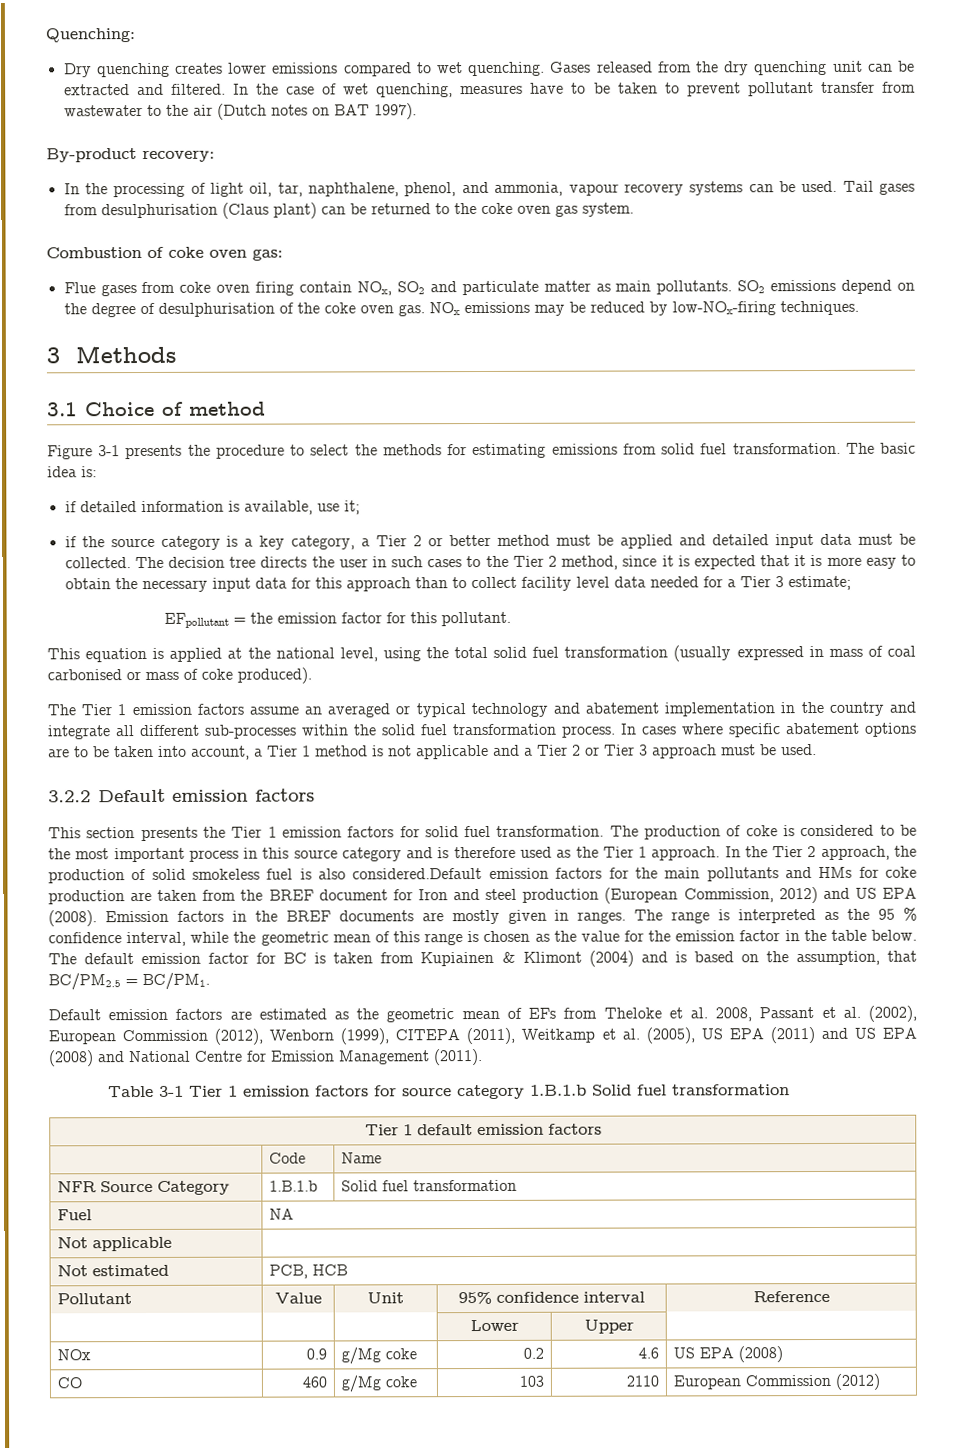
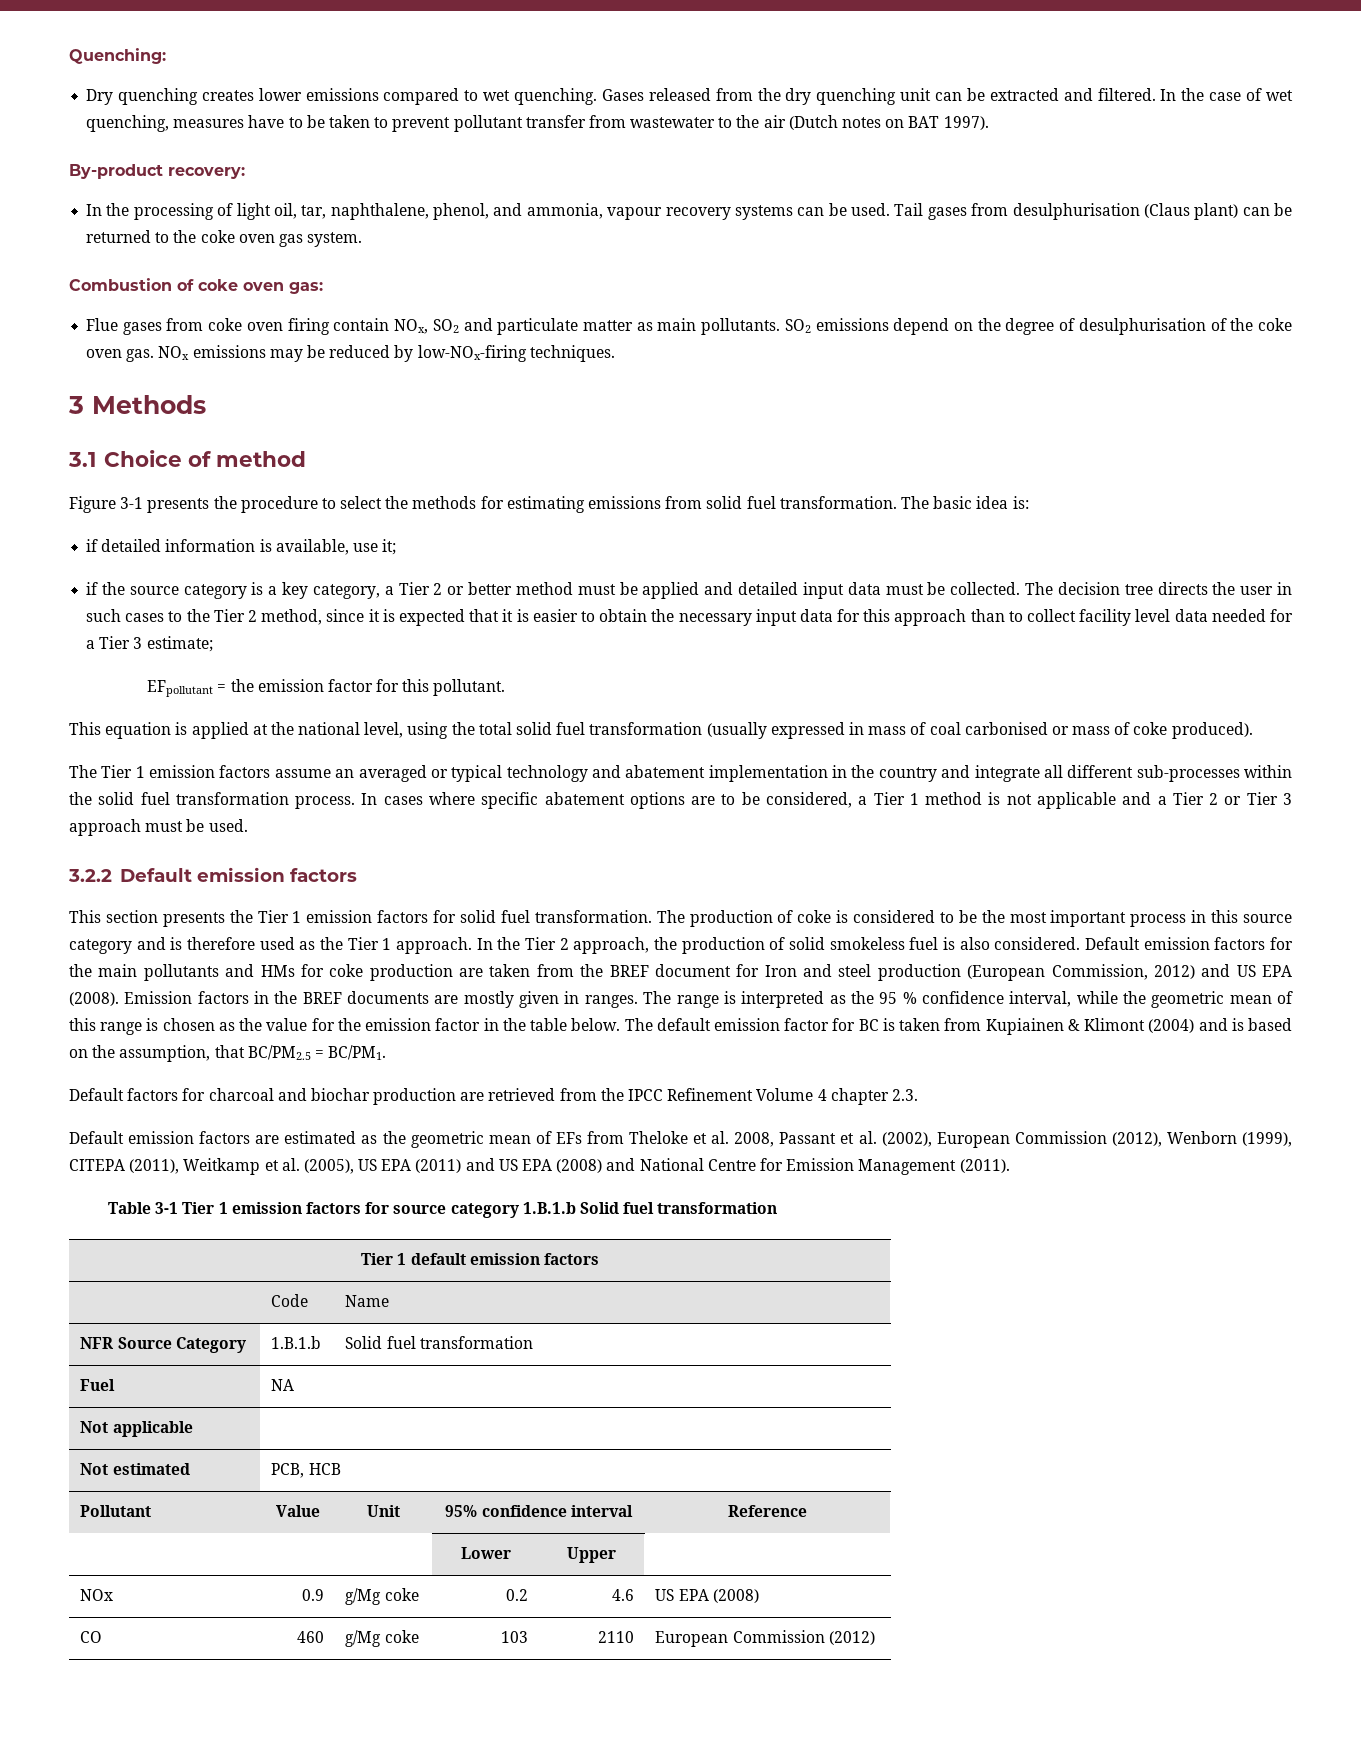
[826,556,897,569] more easy -> [532,609,578,622] easier
[114,745,250,760] taken into account, -> [766,792,853,808] considered,
[352,867,483,880] considered.Default -> [994,937,1140,950] considered. Default
(210, 981) none -> [69,1088,918,1105] // Default factors for charcoal and biochar production are retrieved from the IPCC Refinement Volume 4 chapter 2.3.

